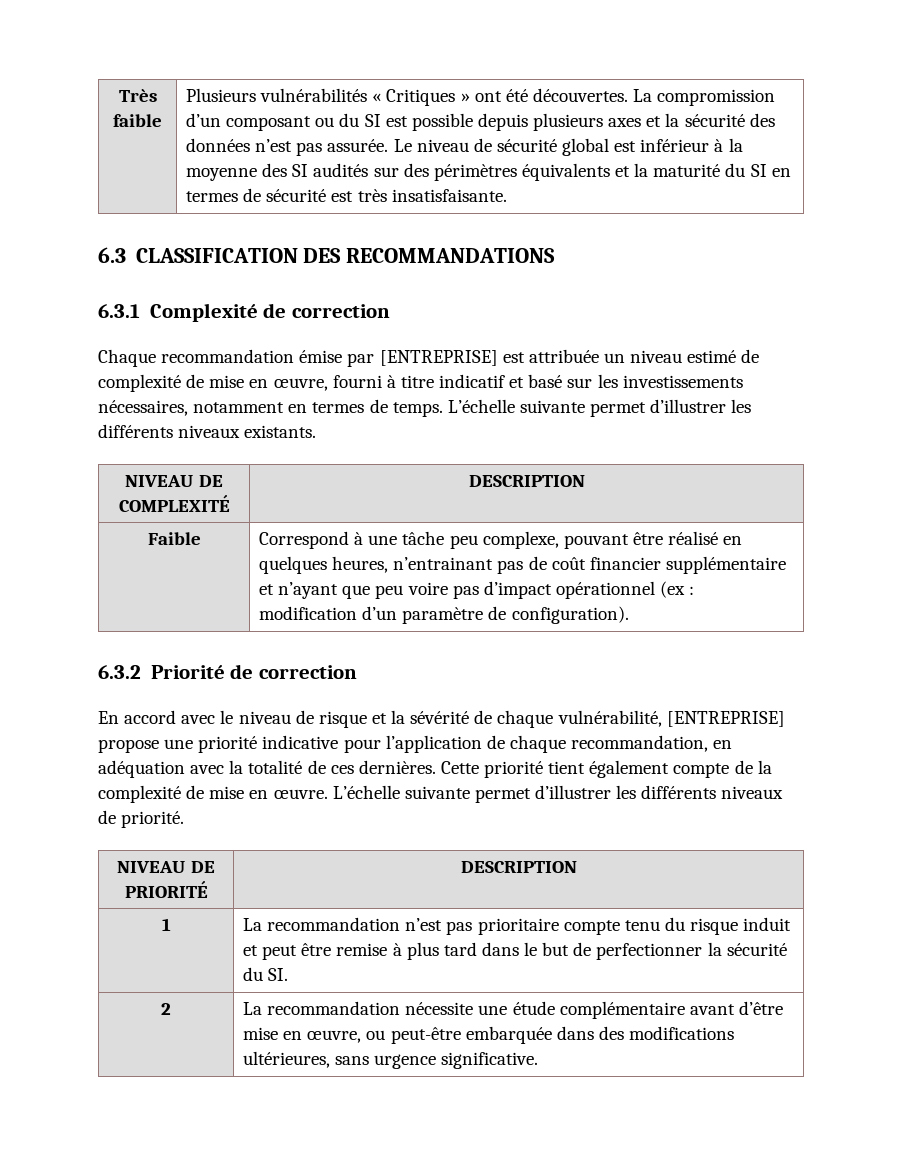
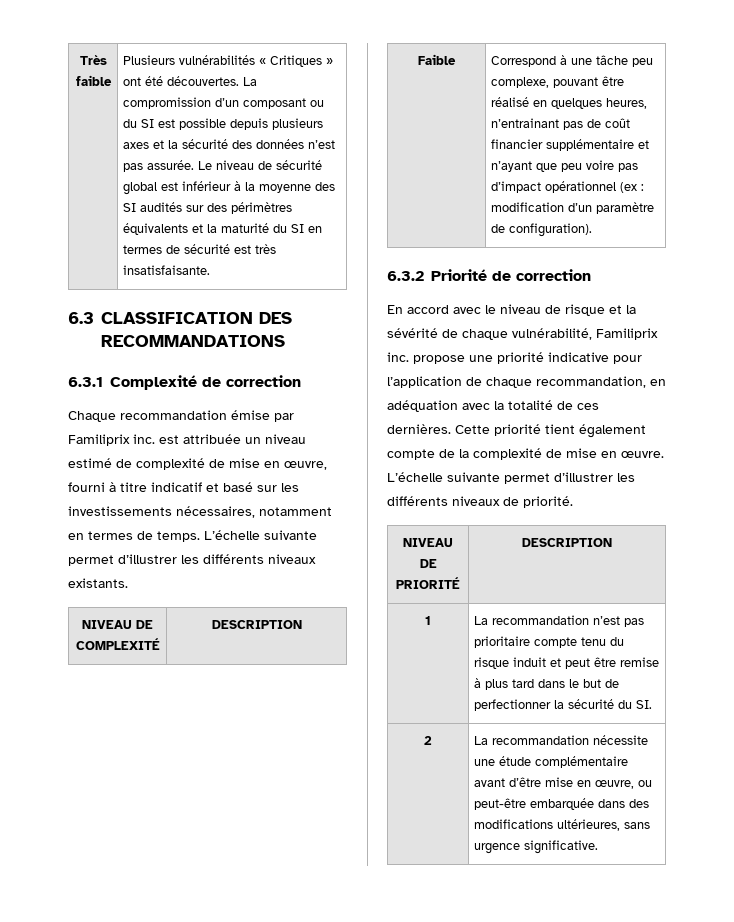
[379,350,498,366] [ENTREPRISE] -> [68,434,155,446] Familiprix inc.
[666,711,785,727] [ENTREPRISE] -> [596,328,658,340] [387,352,409,362] Familiprix inc.

